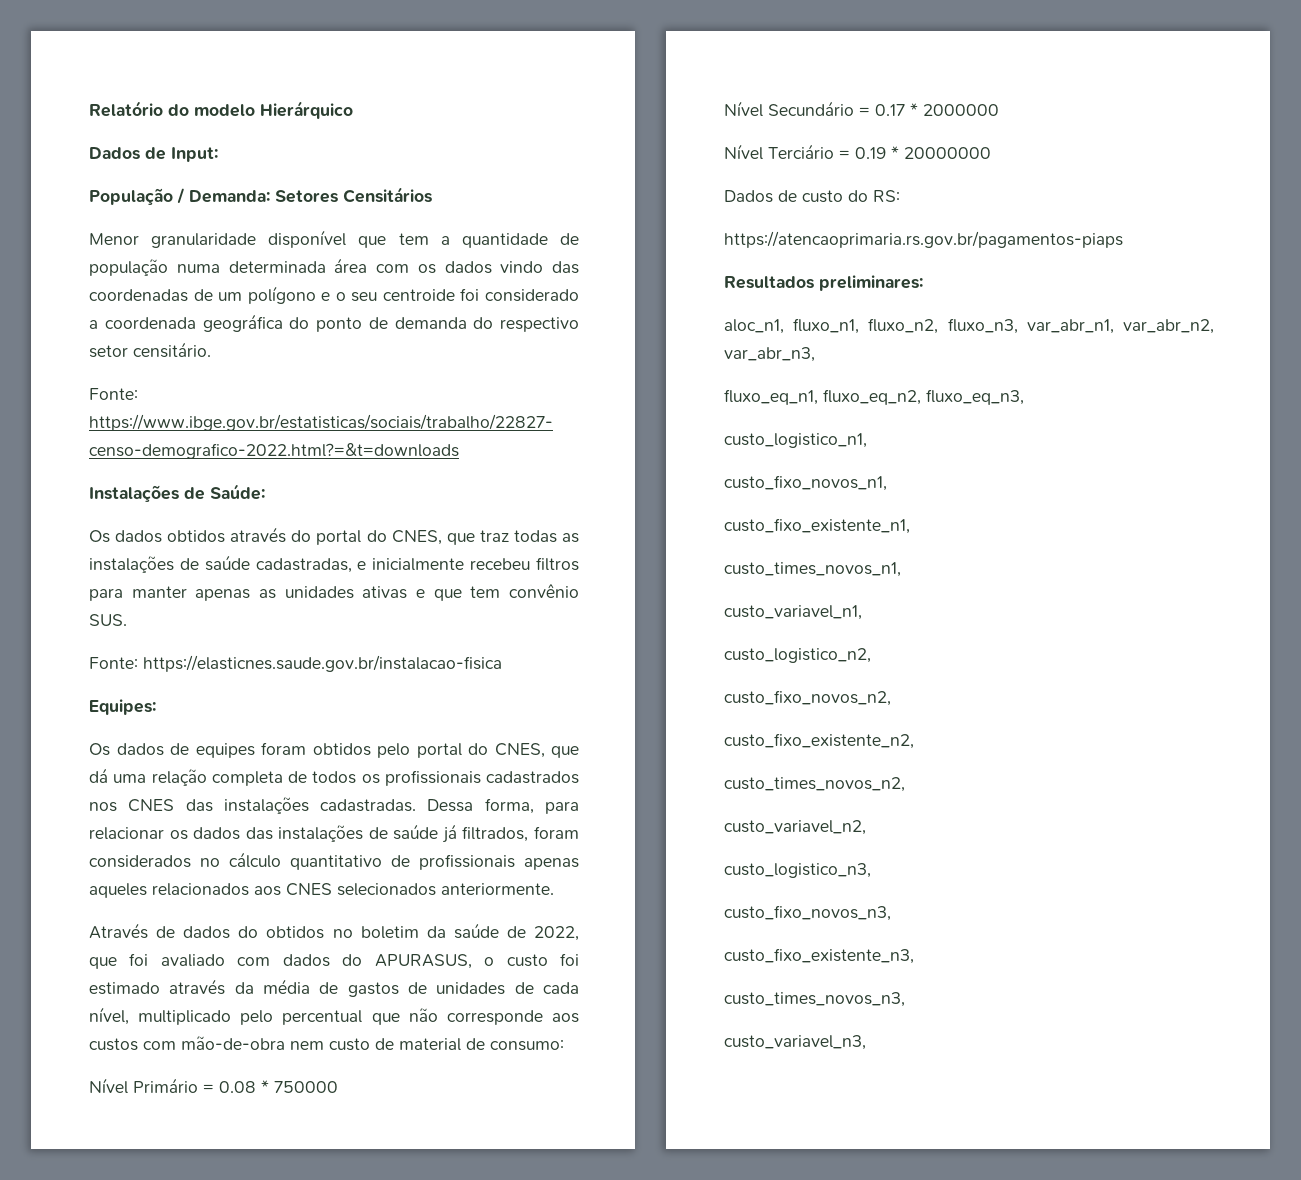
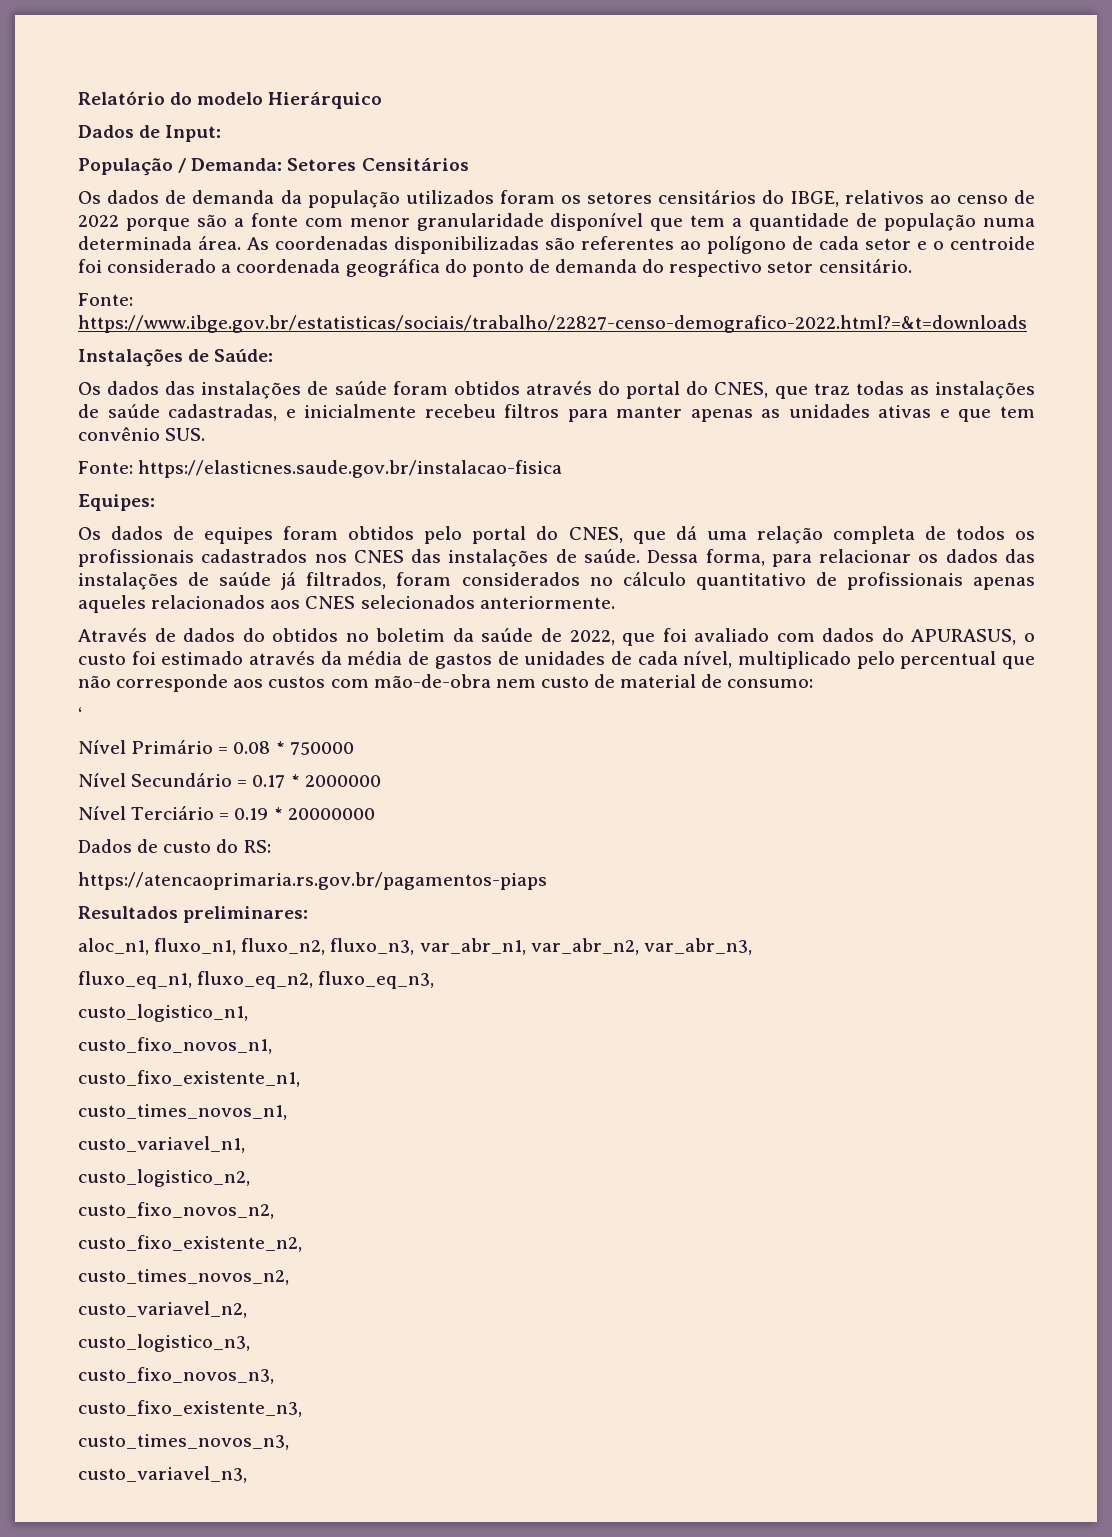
[89,233,139,245] Menor -> [78,190,1035,208] [78,213,410,231] Os dados de demanda da população utilizados foram os setores censitários do IBGE, relativos ao censo de 2022 porque são a fonte com menor
[334,258,579,274] [89,286,316,304] área com os dados vindo das coordenadas de um polígono -> [198,236,911,254] área. As coordenadas disponibilizadas são referentes ao polígono de cada setor
[351,292,378,302] seu -> (944, 245) none
(163, 536) none -> [165,381,448,399] das instalações de saúde foram
[320,799,417,812] cadastradas. -> [555,549,640,563] de saúde.
(564, 1045) none -> [78,707,82,721] // ‘

